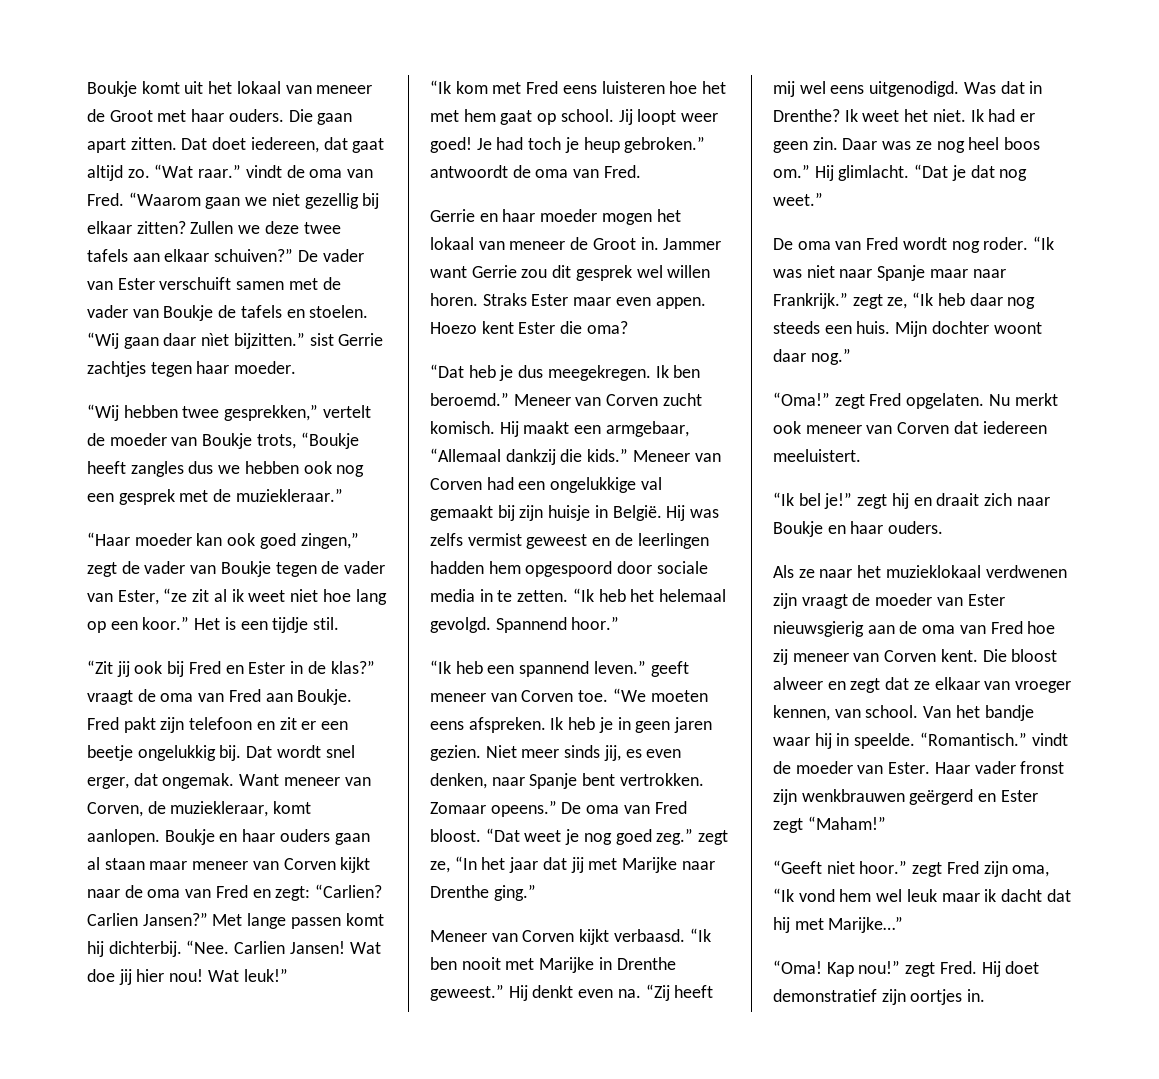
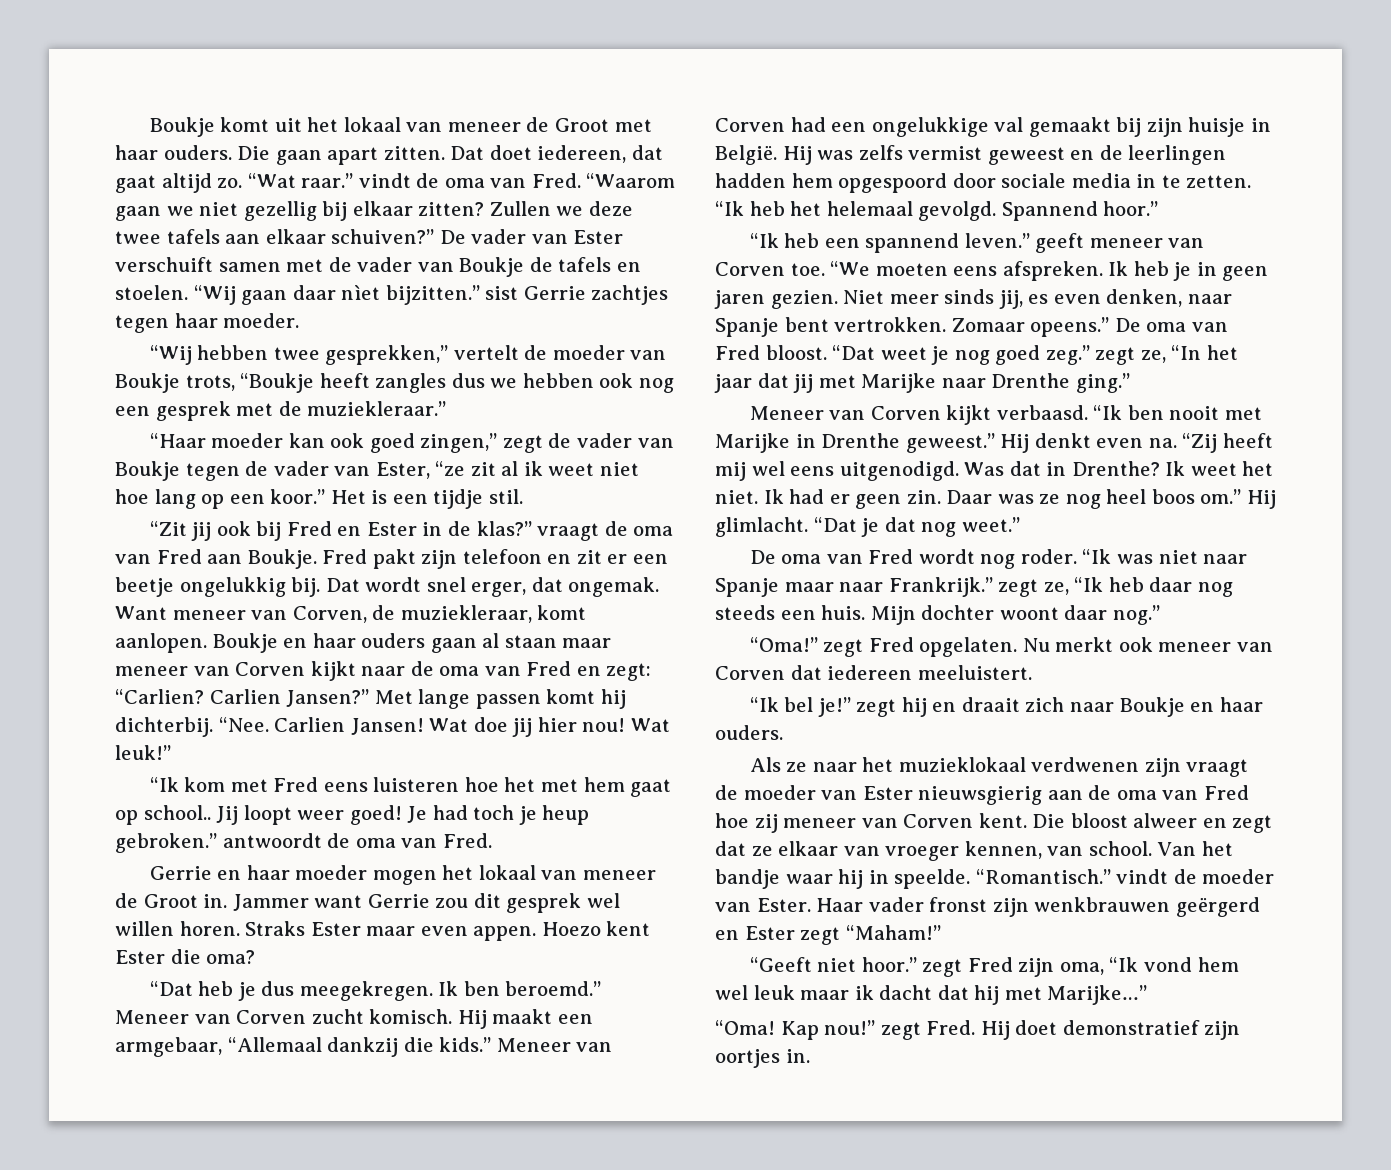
[560,109,614,122] school. -> [143,805,211,820] school..

